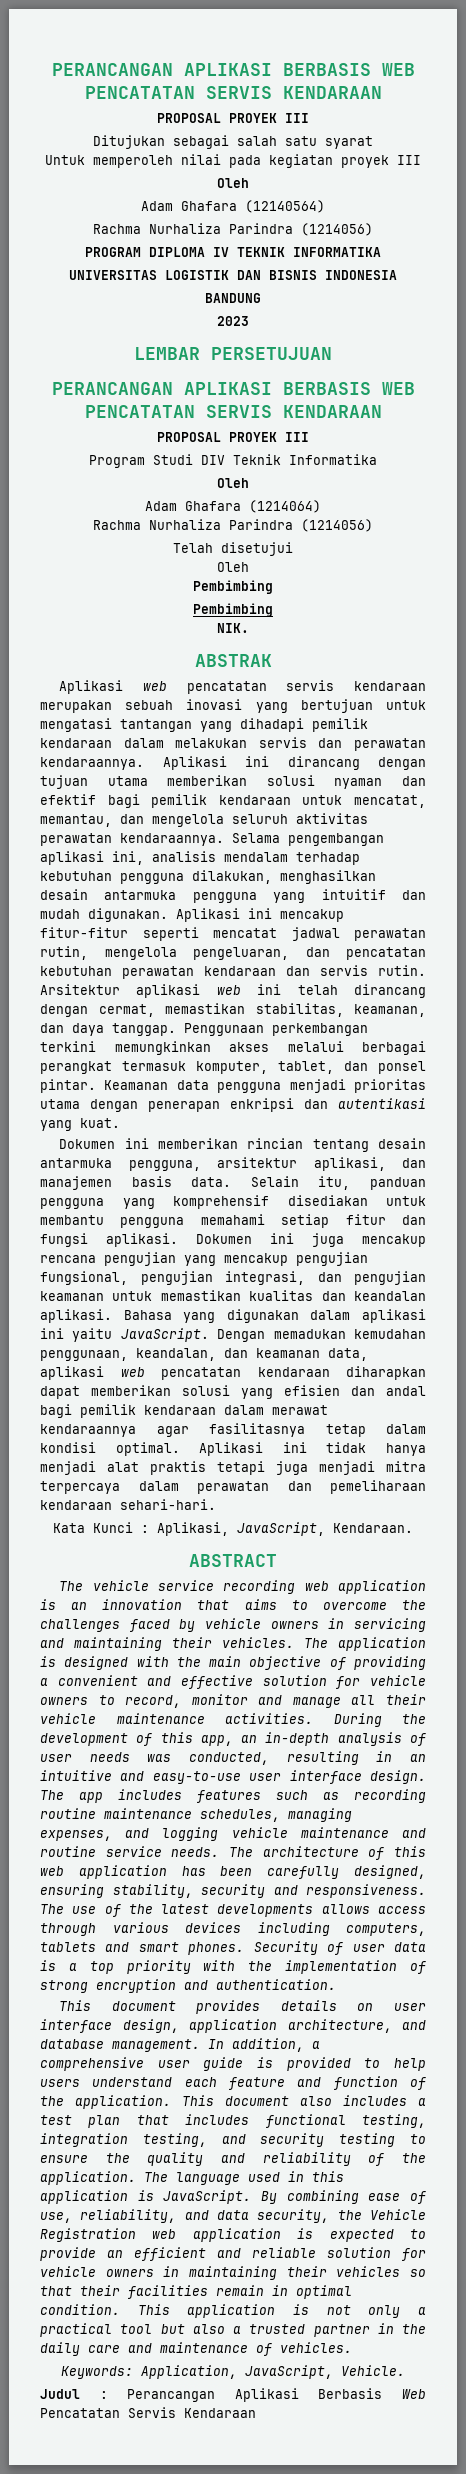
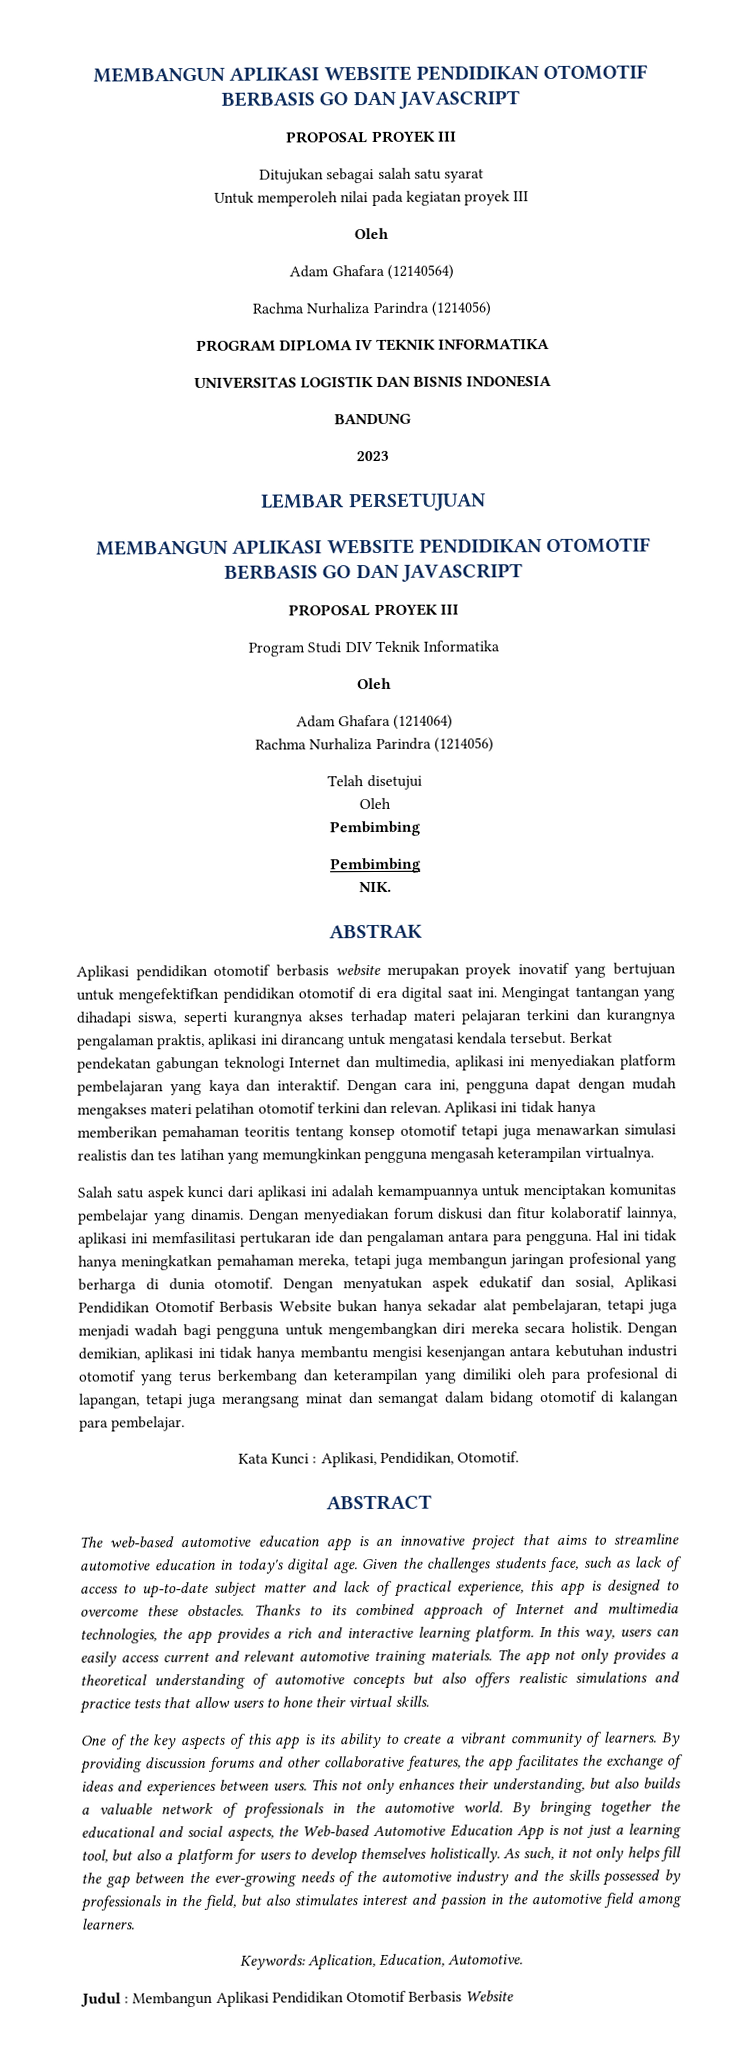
[51,63,415,76] [84,86,382,99] PERANCANGAN APLIKASI BERBASIS WEB PENCATATAN SERVIS KENDARAAN -> [92,64,649,83] [221,90,520,109] MEMBANGUN APLIKASI WEBSITE PENDIDIKAN OTOMOTIF BERBASIS GO DAN JAVASCRIPT
[51,382,415,395] [84,405,382,418] PERANCANGAN APLIKASI BERBASIS WEB PENCATATAN SERVIS KENDARAAN -> [95,537,652,556] [224,563,523,582] MEMBANGUN APLIKASI WEBSITE PENDIDIKAN OTOMOTIF BERBASIS GO DAN JAVASCRIPT
[143,680,426,694] [40,699,426,713] [40,718,368,732] [40,737,426,751] [40,756,426,770] [40,775,426,789] [40,794,426,808] [40,813,368,827] [40,833,384,846] [40,851,360,865] [40,870,376,884] [40,889,426,903] [40,908,344,922] [40,927,426,941] [40,946,426,960] [40,965,426,979] [40,984,426,998] [40,1003,426,1017] [40,1023,368,1036] [40,1041,426,1055] [40,1061,426,1074] [40,1079,426,1093] [40,1098,426,1112] [40,1118,120,1131] [59,1138,426,1152] [40,1157,426,1171] [40,1176,426,1190] [40,1195,426,1209] [40,1214,426,1228] [40,1233,426,1247] [40,1252,368,1266] [40,1271,426,1285] [40,1290,426,1301] [40,1309,426,1323] [40,1328,426,1342] [40,1348,368,1361] [40,1366,426,1380] [40,1385,426,1399] [40,1404,328,1418] [40,1423,426,1437] [40,1442,426,1456] [40,1461,426,1475] [40,1480,426,1494] [40,1499,216,1510] web pencatatan servis kendaraan merupakan sebuah inovasi yang bertujuan untuk mengatasi tantangan yang dihadapi pemilik kendaraan dalam melakukan servis dan perawatan kendaraannya. Aplikasi ini dirancang dengan tujuan utama memberikan solusi nyaman dan efektif bagi pemilik kendaraan untuk mencatat, memantau, dan mengelola seluruh aktivitas perawatan kendaraannya. Selama pengembangan aplikasi ini, analisis mendalam terhadap kebutuhan pengguna dilakukan, menghasilkan desain antarmuka pengguna yang intuitif dan mudah digunakan. Aplikasi ini mencakup fitur-fitur seperti mencatat jadwal perawatan rutin, mengelola pengeluaran, dan pencatatan kebutuhan perawatan kendaraan dan servis rutin. Arsitektur aplikasi web ini telah dirancang dengan cermat, memastikan stabilitas, keamanan, dan daya tanggap. Penggunaan perkembangan terkini memungkinkan akses melalui berbagai perangkat termasuk komputer, tablet, dan ponsel pintar. Keamanan data pengguna menjadi prioritas utama dengan penerapan enkripsi dan autentikasi yang kuat. // Dokumen ini memberikan rincian tentang desain antarmuka pengguna, arsitektur aplikasi, dan manajemen basis data. Selain itu, panduan pengguna yang komprehensif disediakan untuk membantu pengguna memahami setiap fitur dan fungsi aplikasi. Dokumen ini juga mencakup rencana pengujian yang mencakup pengujian fungsional, pengujian integrasi, dan pengujian keamanan untuk memastikan kualitas dan keandalan aplikasi. Bahasa yang digunakan dalam aplikasi ini yaitu JavaScript. Dengan memadukan kemudahan penggunaan, keandalan, dan keamanan data, aplikasi web pencatatan kendaraan diharapkan dapat memberikan solusi yang efisien dan andal bagi pemilik kendaraan dalam merawat kendaraannya agar fasilitasnya tetap dalam kondisi optimal. Aplikasi ini tidak hanya menjadi alat praktis tetapi juga menjadi mitra terpercaya dalam perawatan dan pemeliharaan kendaraan sehari-hari. -> [135,962,676,981] [76,986,676,1004] [76,1008,676,1027] [77,1031,613,1050] [77,1054,677,1073] [77,1077,677,1096] [77,1100,597,1119] [77,1123,676,1142] [77,1146,654,1164] [77,1183,676,1202] [78,1206,677,1225] [78,1229,677,1248] [78,1252,678,1271] [78,1275,677,1294] [78,1298,678,1315] [78,1321,678,1340] [78,1344,677,1363] [78,1367,677,1386] [79,1390,680,1409] [79,1416,186,1432] pendidikan otomotif berbasis website merupakan proyek inovatif yang bertujuan untuk mengefektifkan pendidikan otomotif di era digital saat ini. Mengingat tantangan yang dihadapi siswa, seperti kurangnya akses terhadap materi pelajaran terkini dan kurangnya pengalaman praktis, aplikasi ini dirancang untuk mengatasi kendala tersebut. Berkat pendekatan gabungan teknologi Internet dan multimedia, aplikasi ini menyediakan platform pembelajaran yang kaya dan interaktif. Dengan cara ini, pengguna dapat dengan mudah mengakses materi pelatihan otomotif terkini dan relevan. Aplikasi ini tidak hanya memberikan pemahaman teoritis tentang konsep otomotif tetapi juga menawarkan simulasi realistis dan tes latihan yang memungkinkan pengguna mengasah keterampilan virtualnya. // Salah satu aspek kunci dari aplikasi ini adalah kemampuannya untuk menciptakan komunitas pembelajar yang dinamis. Dengan menyediakan forum diskusi dan fitur kolaboratif lainnya, aplikasi ini memfasilitasi pertukaran ide dan pengalaman antara para pengguna. Hal ini tidak hanya meningkatkan pemahaman mereka, tetapi juga membangun jaringan profesional yang berharga di dunia otomotif. Dengan menyatukan aspek edukatif dan sosial, Aplikasi Pendidikan Otomotif Berbasis Website bukan hanya sekadar alat pembelajaran, tetapi juga menjadi wadah bagi pengguna untuk mengembangkan diri mereka secara holistik. Dengan demikian, aplikasi ini tidak hanya membantu mengisi kesenjangan antara kebutuhan industri otomotif yang terus berkembang dan keterampilan yang dimiliki oleh para profesional di lapangan, tetapi juga merangsang minat dan semangat dalam bidang otomotif di kalangan para pembelajar.
[237,1522,413,1536] JavaScript, Kendaraan. -> [379,1451,519,1465] Pendidikan, Otomotif.
[92,1580,426,1594] [40,1599,426,1610] [40,1618,426,1632] [40,1637,426,1651] [40,1656,426,1670] [40,1675,426,1689] [40,1694,426,1708] [40,1713,426,1727] [40,1732,426,1746] [40,1751,426,1765] [40,1770,426,1784] [40,1789,426,1803] [40,1808,352,1822] [40,1827,426,1841] [40,1846,426,1860] [40,1865,427,1879] [40,1884,426,1898] [40,1904,426,1917] [40,1922,426,1936] [40,1941,426,1955] [40,1960,426,1974] [40,1979,336,1993] [59,2000,426,2014] [40,2019,426,2033] [40,2038,320,2052] [40,2057,426,2071] [40,2076,426,2090] [40,2095,426,2109] [40,2114,426,2128] [40,2133,427,2147] [40,2152,426,2166] [40,2171,344,2185] [40,2190,426,2204] [40,2209,426,2223] [40,2228,426,2242] [40,2247,426,2261] [40,2266,426,2280] [40,2285,352,2299] [40,2304,427,2318] [40,2323,426,2337] [40,2342,352,2356] [61,2365,405,2379] [40,2388,426,2402] [40,2407,256,2418] vehicle service recording web application is an innovation that aims to overcome the challenges faced by vehicle owners in servicing and maintaining their vehicles. The application is designed with the main objective of providing a convenient and effective solution for vehicle owners to record, monitor and manage all their vehicle maintenance activities. During the development of this app, an in-depth analysis of user needs was conducted, resulting in an intuitive and easy-to-use user interface design. The app includes features such as recording routine maintenance schedules, managing expenses, and logging vehicle maintenance and routine service needs. The architecture of this web application has been carefully designed, ensuring stability, security and responsiveness. The use of the latest developments allows access through various devices including computers, tablets and smart phones. Security of user data is a top priority with the implementation of strong encryption and authentication. // This document provides details on user interface design, application architecture, and database management. In addition, a comprehensive user guide is provided to help users understand each feature and function of the application. This document also includes a test plan that includes functional testing, integration testing, and security testing to ensure the quality and reliability of the application. The language used in this application is JavaScript. By combining ease of use, reliability, and data security, the Vehicle Registration web application is expected to provide an efficient and reliable solution for vehicle owners in maintaining their vehicles so that their facilities remain in optimal condition. This application is not only a practical tool but also a trusted partner in the daily care and maintenance of vehicles. // Keywords: Application, JavaScript, Vehicle. // Judul : Perancangan Aplikasi Berbasis Web Pencatatan Servis Kendaraan -> [109,1533,679,1552] [79,1556,683,1574] [80,1579,680,1599] [80,1602,679,1620] [80,1625,680,1645] [80,1648,679,1667] [80,1671,680,1690] [79,1695,429,1714] [80,1731,681,1751] [80,1754,684,1774] [81,1777,681,1797] [81,1800,681,1819] [81,1823,681,1842] [81,1846,682,1866] [81,1869,681,1889] [80,1892,681,1912] [81,1918,135,1930] [239,1953,524,1971] [80,1990,515,2008] web-based automotive education app is an innovative project that aims to streamline automotive education in today's digital age. Given the challenges students face, such as lack of access to up-to-date subject matter and lack of practical experience, this app is designed to overcome these obstacles. Thanks to its combined approach of Internet and multimedia technologies, the app provides a rich and interactive learning platform. In this way, users can easily access current and relevant automotive training materials. The app not only provides a theoretical understanding of automotive concepts but also offers realistic simulations and practice tests that allow users to hone their virtual skills. // One of the key aspects of this app is its ability to create a vibrant community of learners. By providing discussion forums and other collaborative features, the app facilitates the exchange of ideas and experiences between users. This not only enhances their understanding, but also builds a valuable network of professionals in the automotive world. By bringing together the educational and social aspects, the Web-based Automotive Education App is not just a learning tool, but also a platform for users to develop themselves holistically. As such, it not only helps fill the gap between the ever-growing needs of the automotive industry and the skills possessed by professionals in the field, but also stimulates interest and passion in the automotive field among learners. // Keywords: Aplication, Education, Automotive. // Judul : Membangun Aplikasi Pendidikan Otomotif Berbasis Website

